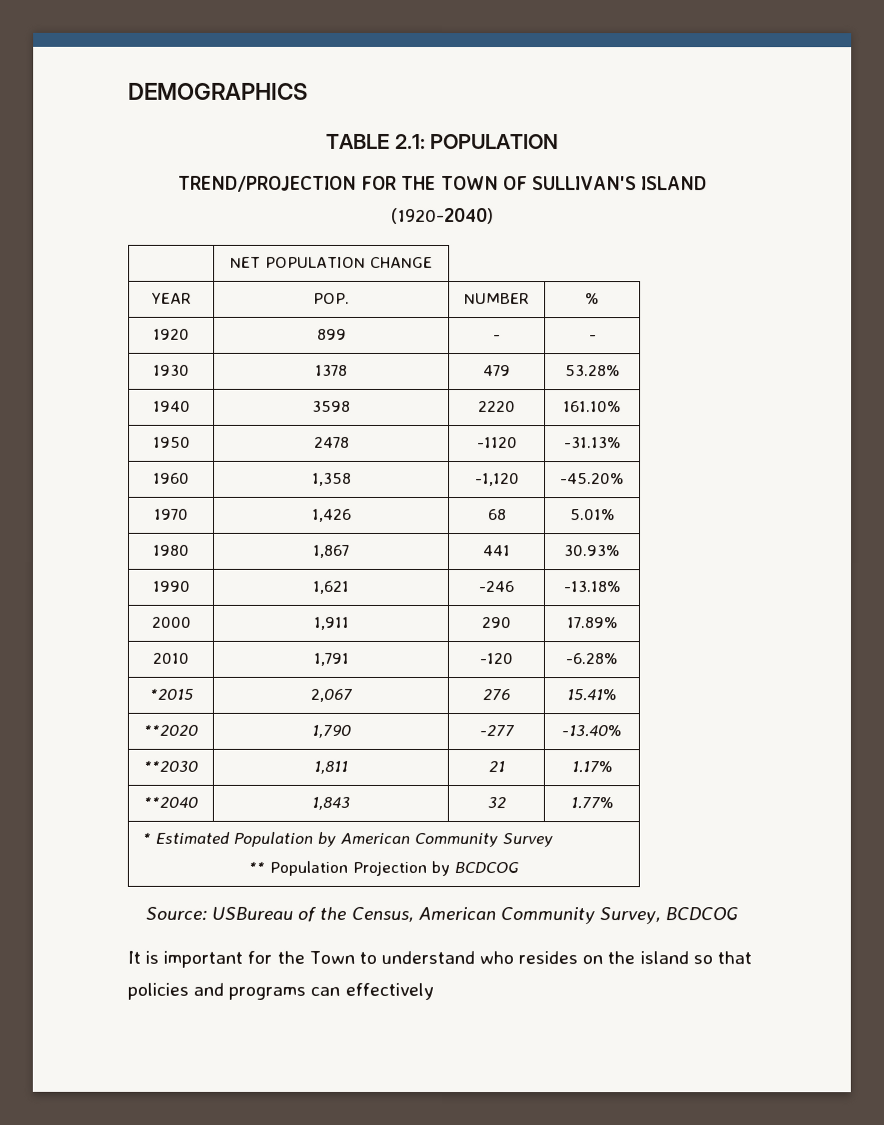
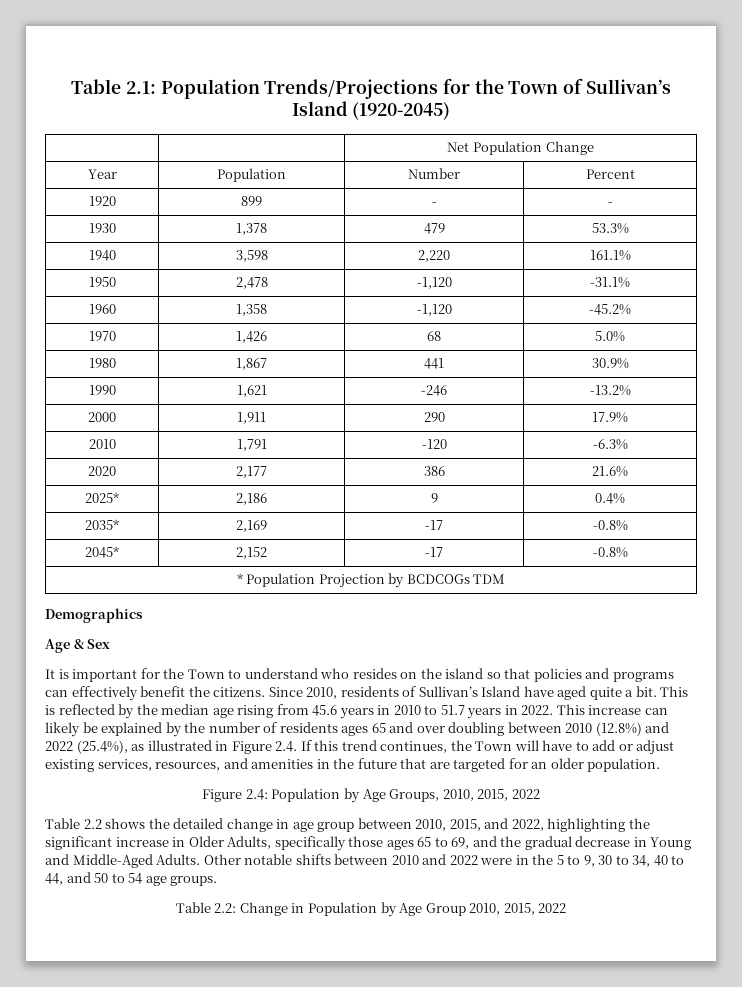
[128,82,308,100] [325,133,560,150] [178,175,707,192] [391,207,494,225] [230,256,433,268] [151,292,192,304] [313,292,351,304] [464,293,530,305] [585,293,600,305] DEMOGRAPHICS // TABLE 2.1: POPULATION // TREND/PROJECTION FOR THE TOWN OF SULLIVAN'S ISLAND (1920-2040) // | NET POPULATION CHANGE // YEAR | POP. | NUMBER | % -> [71,78,671,99] [291,101,451,120] [447,141,594,155] [87,169,117,179] [217,168,286,182] [408,168,460,179] [585,169,635,179] Table 2.1: Population Trends/Projections for the Town of Sullivan’s Island (1920-2045) // | | Net Population Change // Year | Population | Number | Percent
[315,364,348,376] 1378 -> [236,223,267,235] 1,378
[564,365,621,377] 53.28% -> [591,223,629,234] 53.3%
[312,400,351,412] [478,401,516,413] [563,401,622,413] [152,436,191,448] [313,436,350,448] [476,437,518,449] [563,437,622,449] 3598 | 2220 | 161.10% // 1950 | 2478 | -1120 | -31.13% -> [235,250,268,262] [418,250,450,262] [589,250,631,261] [88,277,116,287] [235,277,268,289] [416,277,452,289] [590,277,630,288] 3,598 | 2,220 | 161.1% // 1950 | 2,478 | -1,120 | -31.1%
[560,473,625,485] -45.20% -> [589,304,631,315] -45.2%
[569,509,616,521] 5.01% -> [595,331,625,342] 5.0%
[564,545,621,557] 30.93% -> [591,358,629,369] 30.9%
[562,581,621,593] -13.18% -> [589,385,631,396] -13.2%
[565,617,618,629] 17.89% -> [592,412,628,423] 17.9%
[565,653,618,665] [148,688,193,700] [309,688,353,702] [482,689,510,701] [566,689,617,702] [143,724,198,736] [310,724,351,738] [478,725,515,737] [561,725,622,738] [143,760,198,772] [313,760,348,774] [487,761,505,773] [570,761,613,774] [143,796,198,808] [311,796,350,810] [486,797,506,809] [569,797,614,810] [142,831,554,848] [248,860,519,877] [144,906,739,925] -6.28% // *2015 | 2,067 | 276 | 15.41% // **2020 | 1,790 | -277 | -13.40% // **2030 | 1,811 | 21 | 1.17% // **2040 | 1,843 | 32 | 1.77% // * Estimated Population by American Community Survey // ** Population Projection by BCDCOG // Source: USBureau of the Census, American Community Survey, BCDCOG -> [592,439,628,450] [88,466,116,476] [236,466,267,478] [423,466,445,476] [592,466,628,477] [85,492,119,503] [236,493,267,505] [430,493,438,503] [595,493,625,504] [85,519,119,530] [236,520,267,532] [425,520,443,530] [592,520,628,531] [85,546,119,558] [236,547,267,559] [425,547,443,557] [592,547,628,558] [236,573,506,588] [45,608,143,623] [45,639,111,653] -6.3% // 2020 | 2,177 | 386 | 21.6% // 2025* | 2,186 | 9 | 0.4% // 2035* | 2,169 | -17 | -0.8% // 2045* | 2,152 | -17 | -0.8% // * Population Projection by BCDCOGs TDM // Demographics // Age & Sex
(434, 991) none -> [140,686,689,700] [45,704,668,719] [45,722,670,737] [45,740,675,755] [45,758,661,772] [202,788,540,803] [45,818,650,832] [45,836,692,851] [45,854,685,868] [45,872,218,886] [175,902,567,917] benefit the citizens. Since 2010, residents of Sullivan’s Island have aged quite a bit. This is reflected by the median age rising from 45.6 years in 2010 to 51.7 years in 2022. This increase can likely be explained by the number of residents ages 65 and over doubling between 2010 (12.8%) and 2022 (25.4%), as illustrated in Figure 2.4. If this trend continues, the Town will have to add or adjust existing services, resources, and amenities in the future that are targeted for an older population. // Figure 2.4: Population by Age Groups, 2010, 2015, 2022 // Table 2.2 shows the detailed change in age group between 2010, 2015, and 2022, highlighting the significant increase in Older Adults, specifically those ages 65 to 69, and the gradual decrease in Young and Middle-Aged Adults. Other notable shifts between 2010 and 2022 were in the 5 to 9, 30 to 34, 40 to 44, and 50 to 54 age groups. // Table 2.2: Change in Population by Age Group 2010, 2015, 2022

